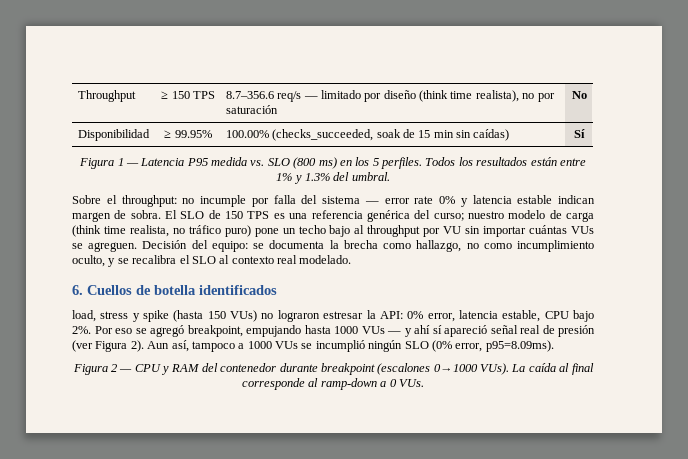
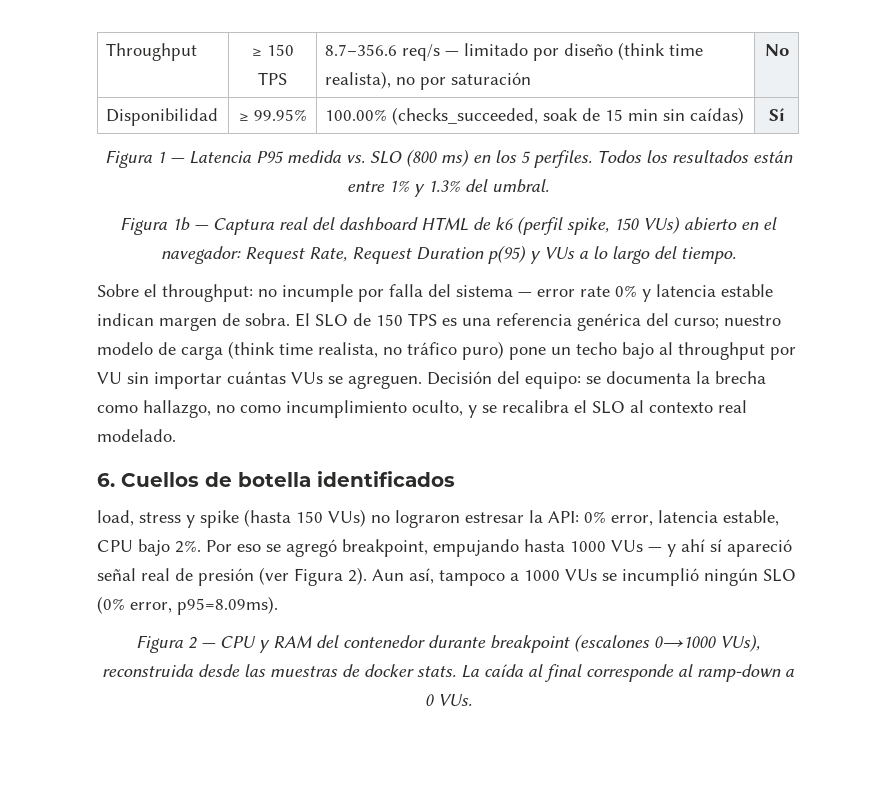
(390, 176) none -> [120,216,777,235] [160,245,736,264] // Figura 1b — Captura real del dashboard HTML de k6 (perfil spike, 150 VUs) abierto en el navegador: Request Rate, Request Duration p(95) y VUs a lo largo del tiempo.
[480,363,509,375] VUs). -> [720,634,760,652] [102,664,456,677] VUs), reconstruida desde las muestras de docker stats.

